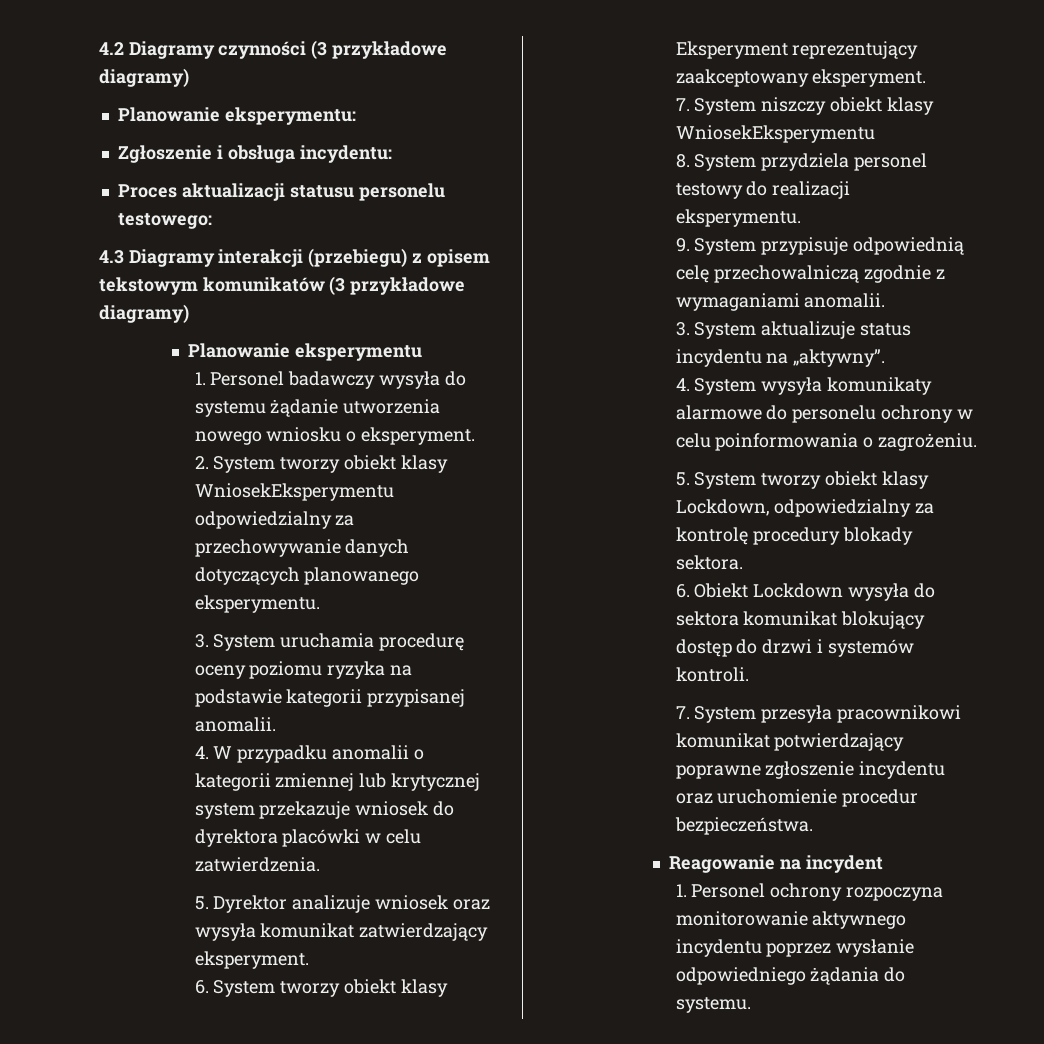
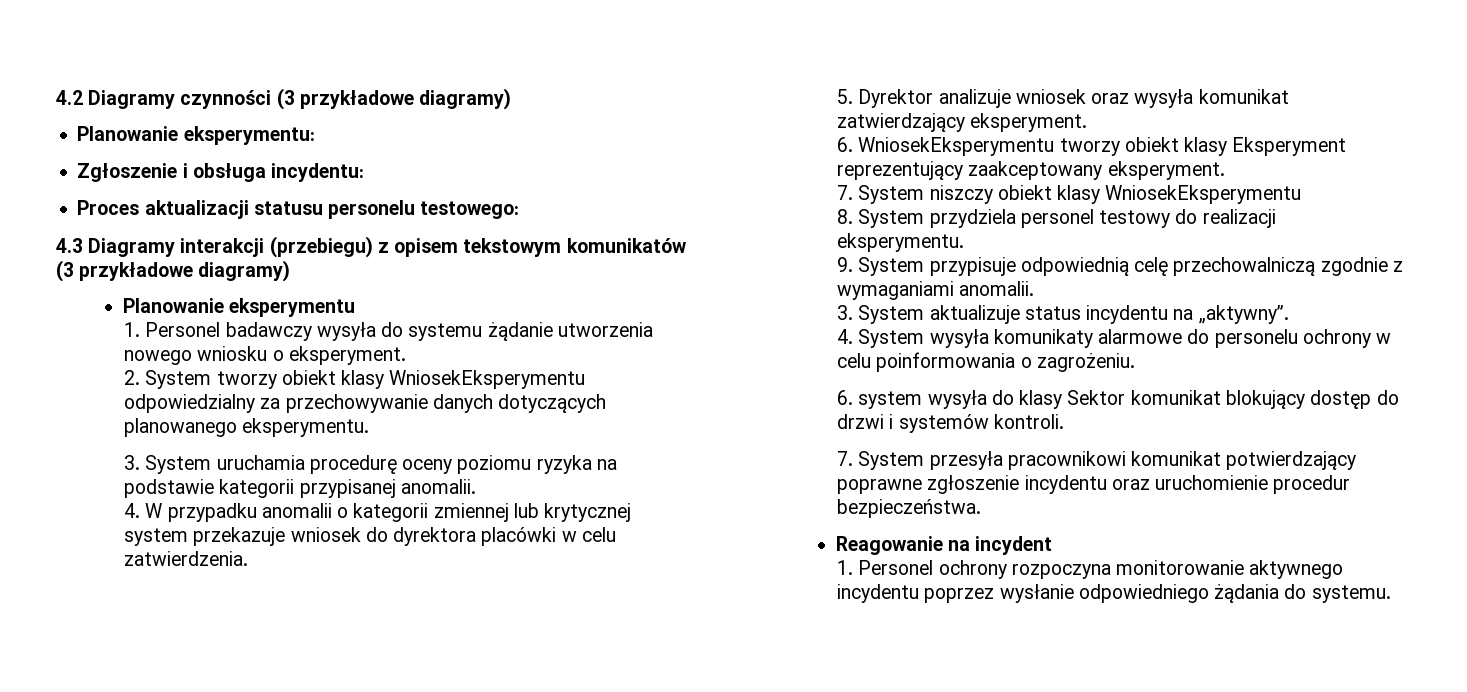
[213,980,276,997] System -> [858,137,1055,156] WniosekEksperymentu
[675,471,929,489] [675,499,935,517] [675,527,914,545] [675,555,743,570] [675,583,935,601] [675,611,739,626] 5. System tworzy obiekt klasy Lockdown, odpowiedzialny za kontrolę procedury blokady sektora. // 6. Obiekt Lockdown wysyła do sektora -> [837,390,1126,409] 6. system wysyła do klasy Sektor

